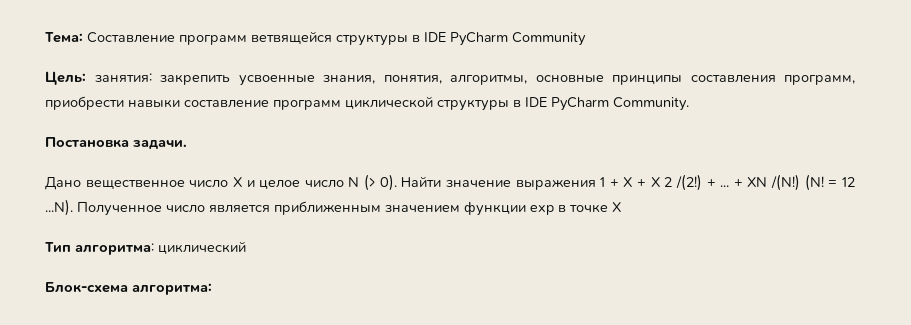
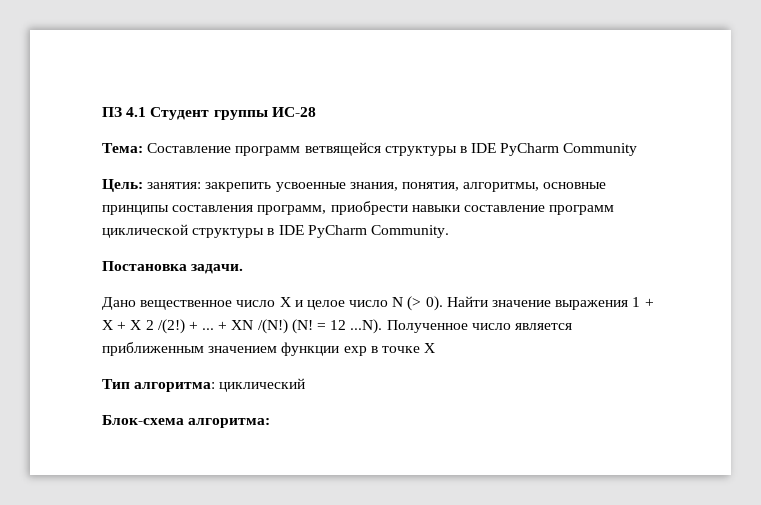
(45, 37) none -> [102,107,316,120] ПЗ 4.1 Студент группы ИС-28 //

